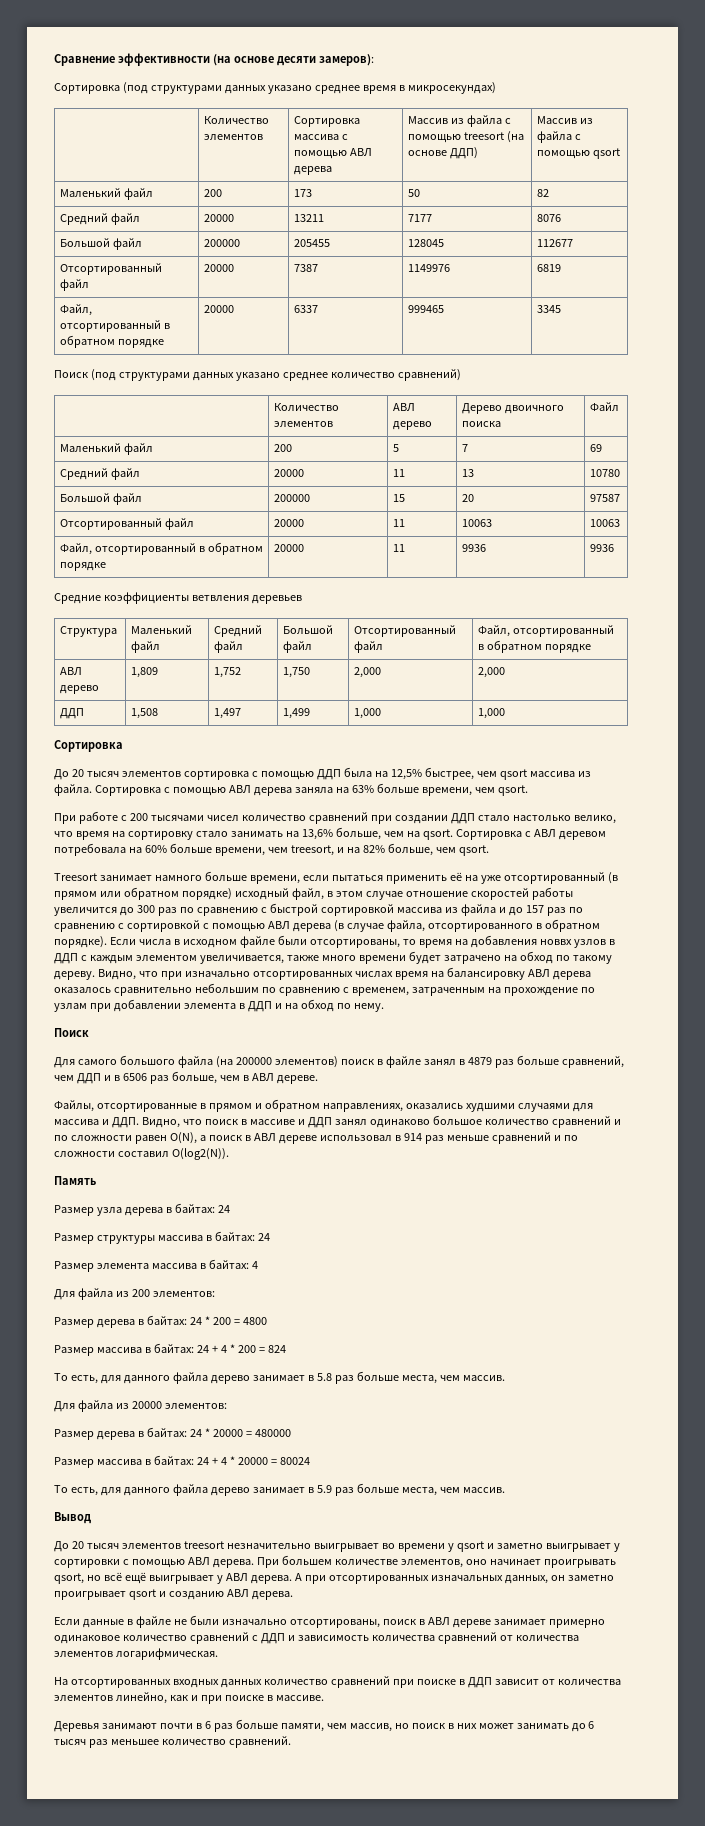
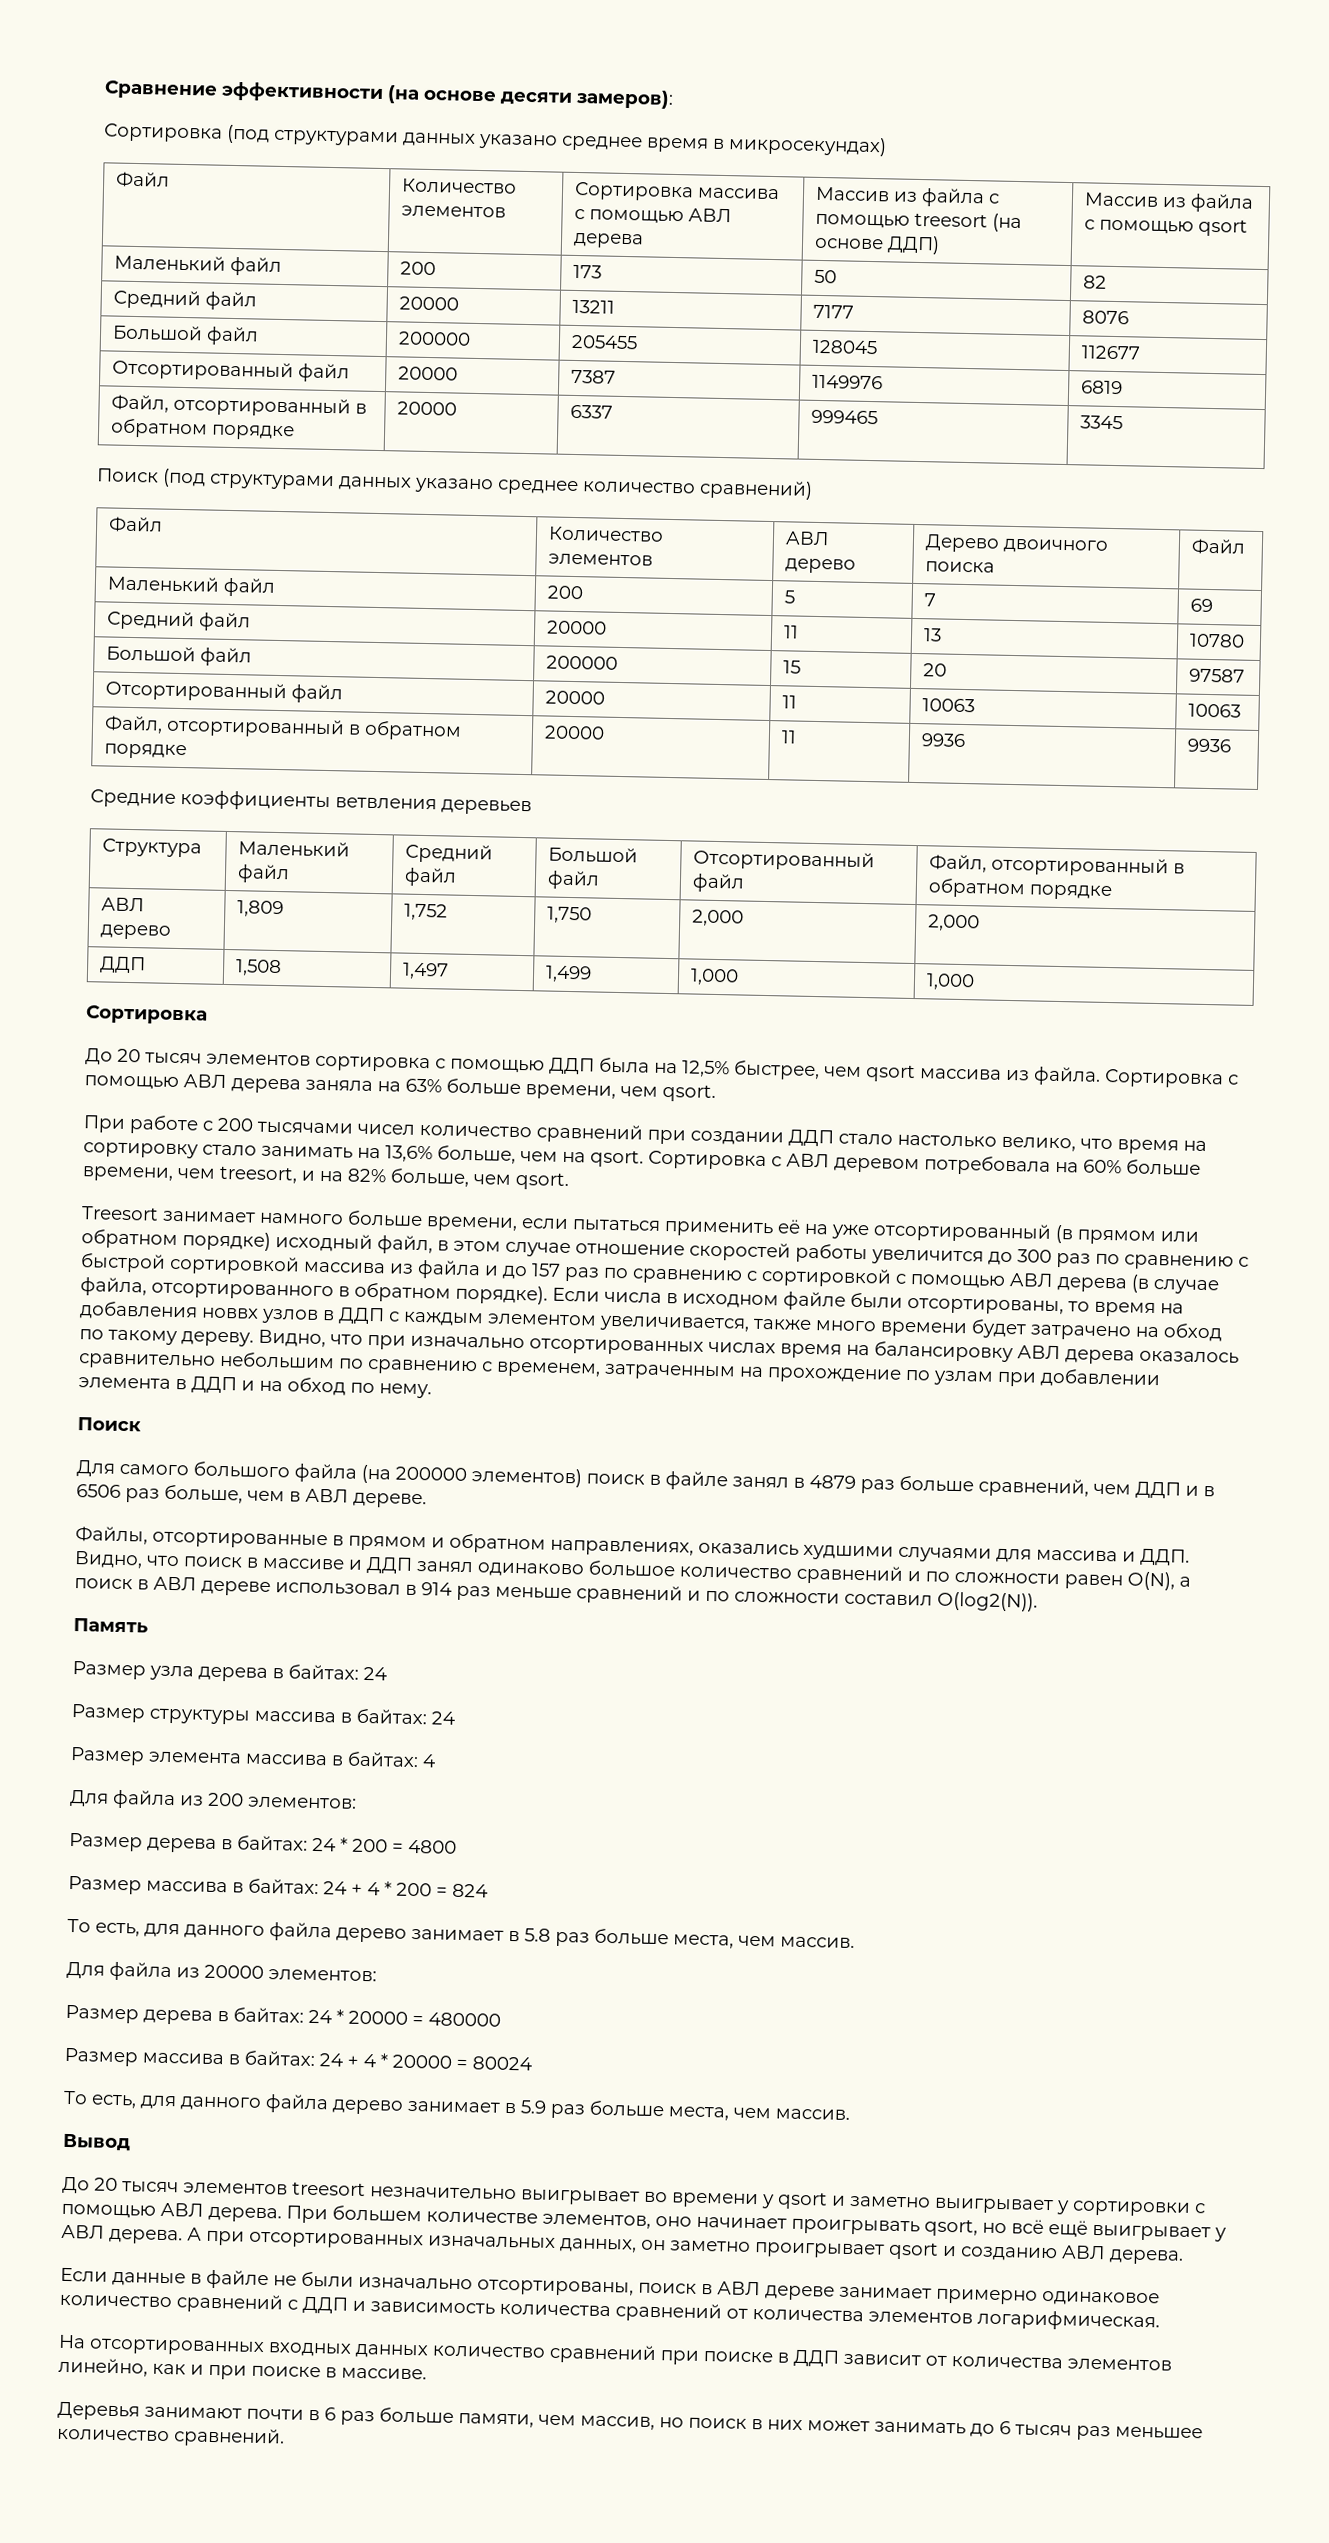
(496, 88) none -> [116,171,171,188] Файл
(461, 375) none -> [108,516,164,533] Файл

